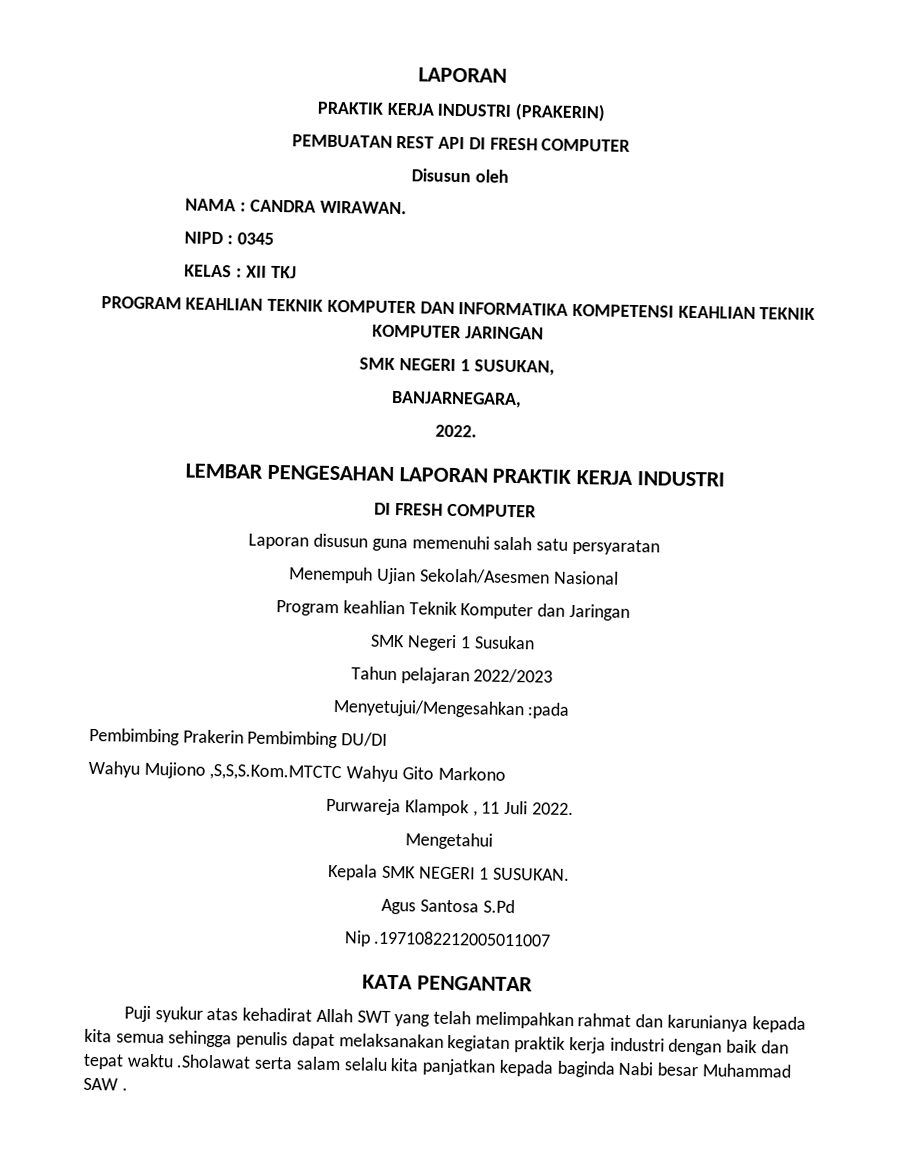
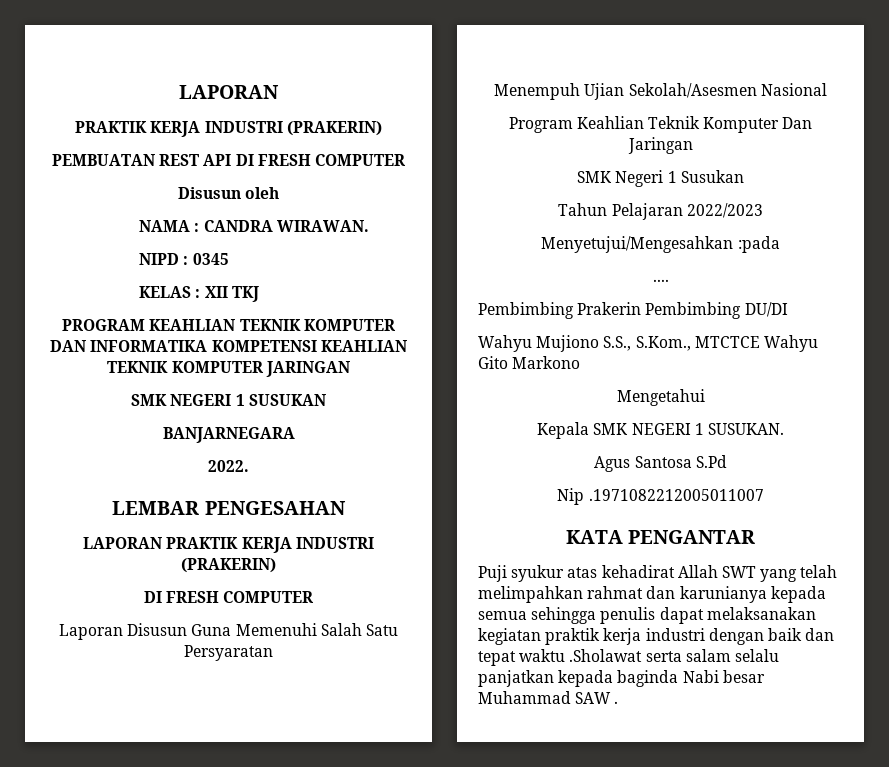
[473,359,555,376] [391,390,522,409] SUSUKAN, // BANJARNEGARA, -> [248,394,326,406] [162,427,295,443] SUSUKAN // BANJARNEGARA
(394, 472) none -> (346, 508) //
(726, 479) none -> [181,558,276,573] (PRAKERIN)
[313,533,660,556] disusun guna memenuhi salah satu persyaratan -> [127,623,398,636] [184,645,273,661] Disusun Guna Memenuhi Salah Satu Persyaratan
[342,600,405,615] keahlian -> [576,116,644,129] Keahlian
[537,603,566,617] dan -> [782,117,813,129] Dan
[400,667,470,685] pelajaran -> [611,203,683,220] Pelajaran
(570, 710) none -> [652,279,669,282] // ....
[209,763,343,782] ,S,S,S.Kom.MTCTC -> [603,336,760,351] S.S., S.Kom., MTCTCE
[326,797,574,817] // Purwareja Klampok , 11 Juli 2022. -> (581, 362) none
[84,1028,112,1043] kita -> (826, 594) none
[390,1058,420,1072] kita -> (779, 655) none

